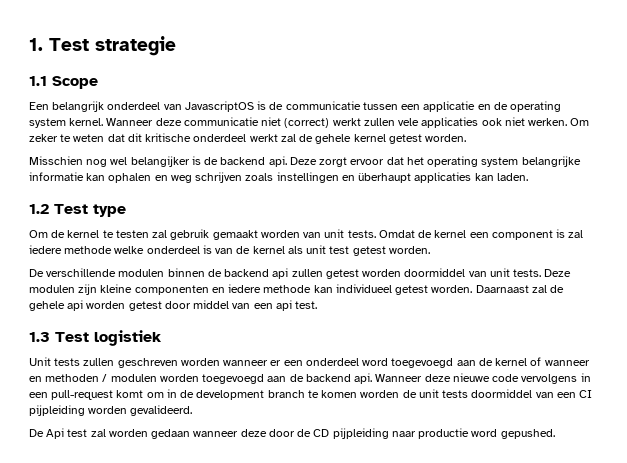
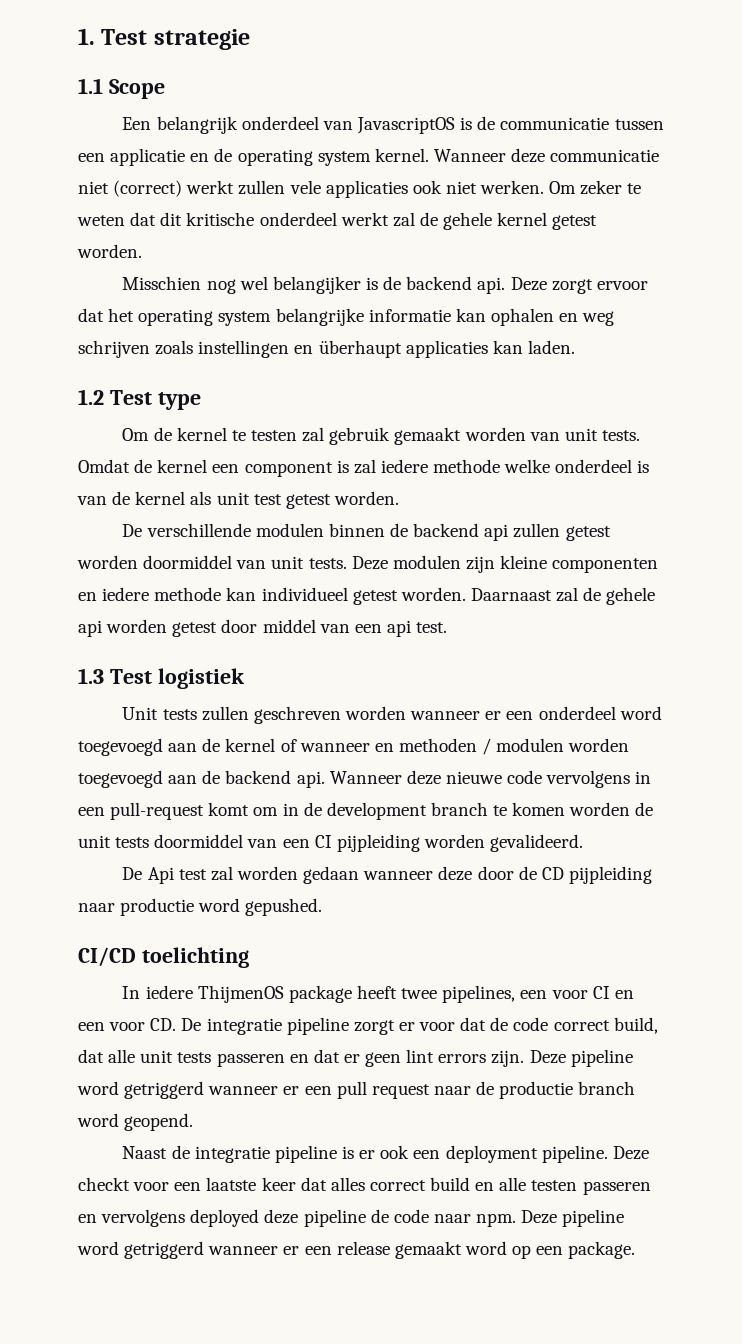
(555, 434) none -> [78,947,249,968] [122,985,634,1003] [78,1017,658,1035] [78,1049,633,1067] [77,1081,636,1099] [77,1113,194,1131] [122,1145,649,1163] [78,1177,651,1195] [78,1209,625,1227] [77,1241,636,1259] // CI/CD toelichting // In iedere ThijmenOS package heeft twee pipelines, een voor CI en een voor CD. De integratie pipeline zorgt er voor dat de code correct build, dat alle unit tests passeren en dat er geen lint errors zijn. Deze pipeline word getriggerd wanneer er een pull request naar de productie branch word geopend. // Naast de integratie pipeline is er ook een deployment pipeline. Deze checkt voor een laatste keer dat alles correct build en alle testen passeren en vervolgens deployed deze pipeline de code naar npm. Deze pipeline word getriggerd wanneer er een release gemaakt word op een package.

